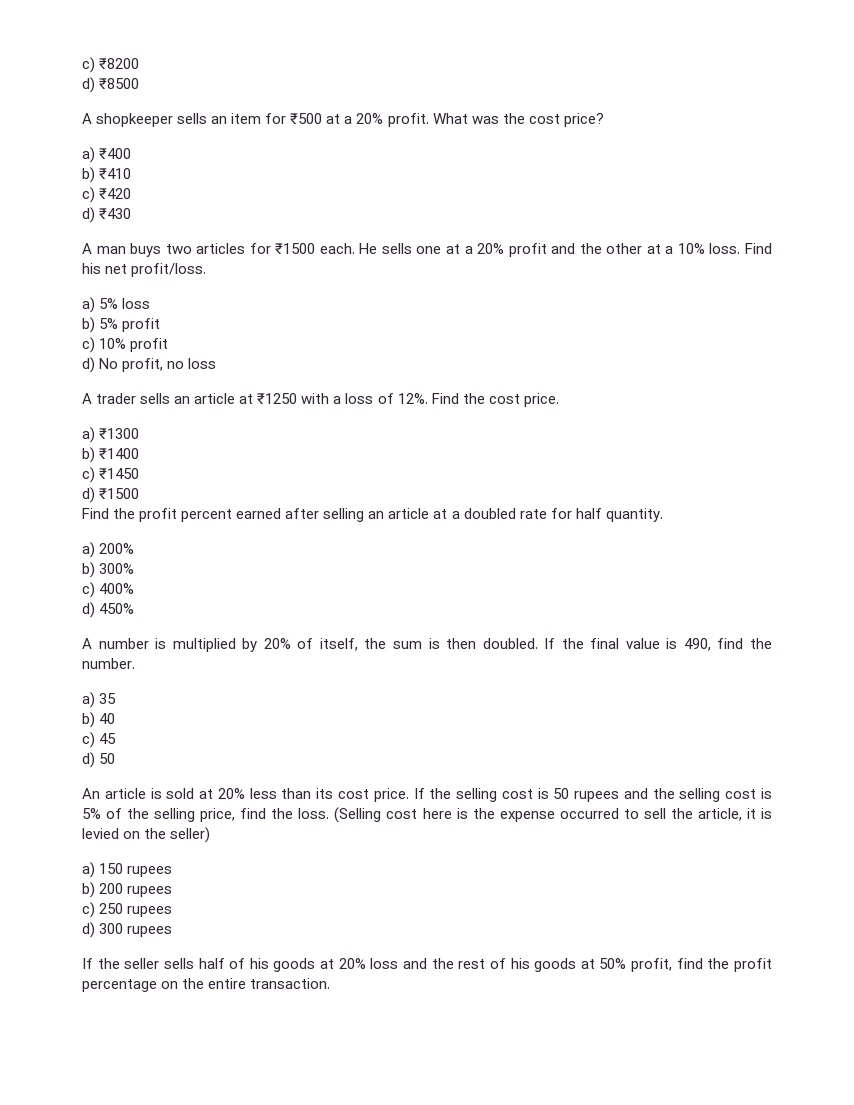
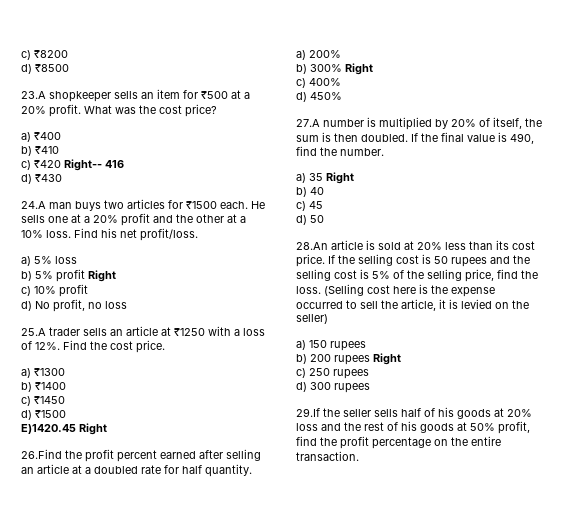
[82,113,92,124] A -> [21,91,46,99] 23.A
(132, 193) none -> [64,159,124,171] Right-- 416
[82,243,92,254] A -> [21,201,46,209] 24.A
(161, 325) none -> [88,270,116,282] Right
[82,393,92,404] A -> [21,328,46,336] 25.A
[82,508,109,519] Find -> [21,423,107,435] [21,449,62,459] E)1420.45 Right // 26.Find
(135, 568) none -> [345,63,373,75] Right
[82,638,92,649] A -> [296,119,320,127] 27.A
(117, 698) none -> [326,172,354,184] Right
[82,788,100,799] An -> [296,242,328,250] 28.An
(173, 891) none -> [373,353,401,365] Right
[82,958,93,969] If -> [296,408,320,417] 29.If

